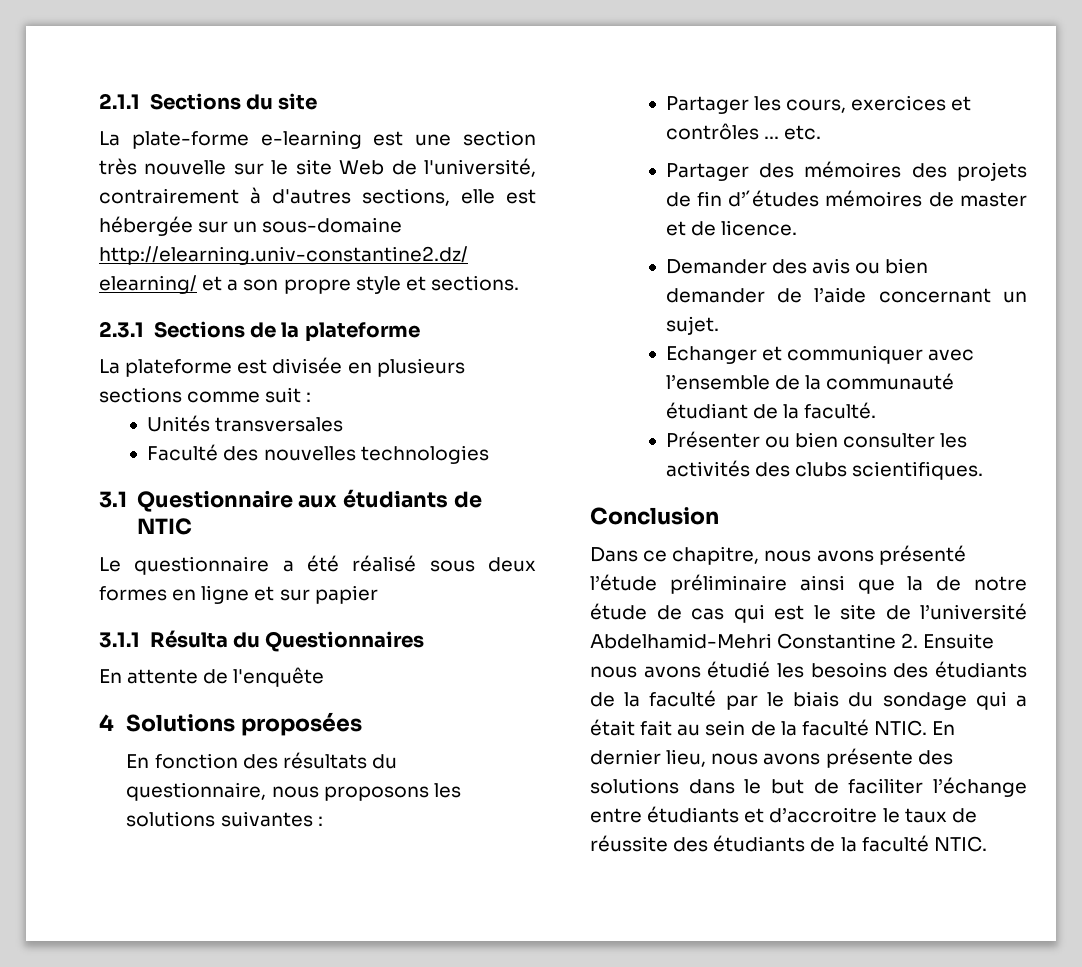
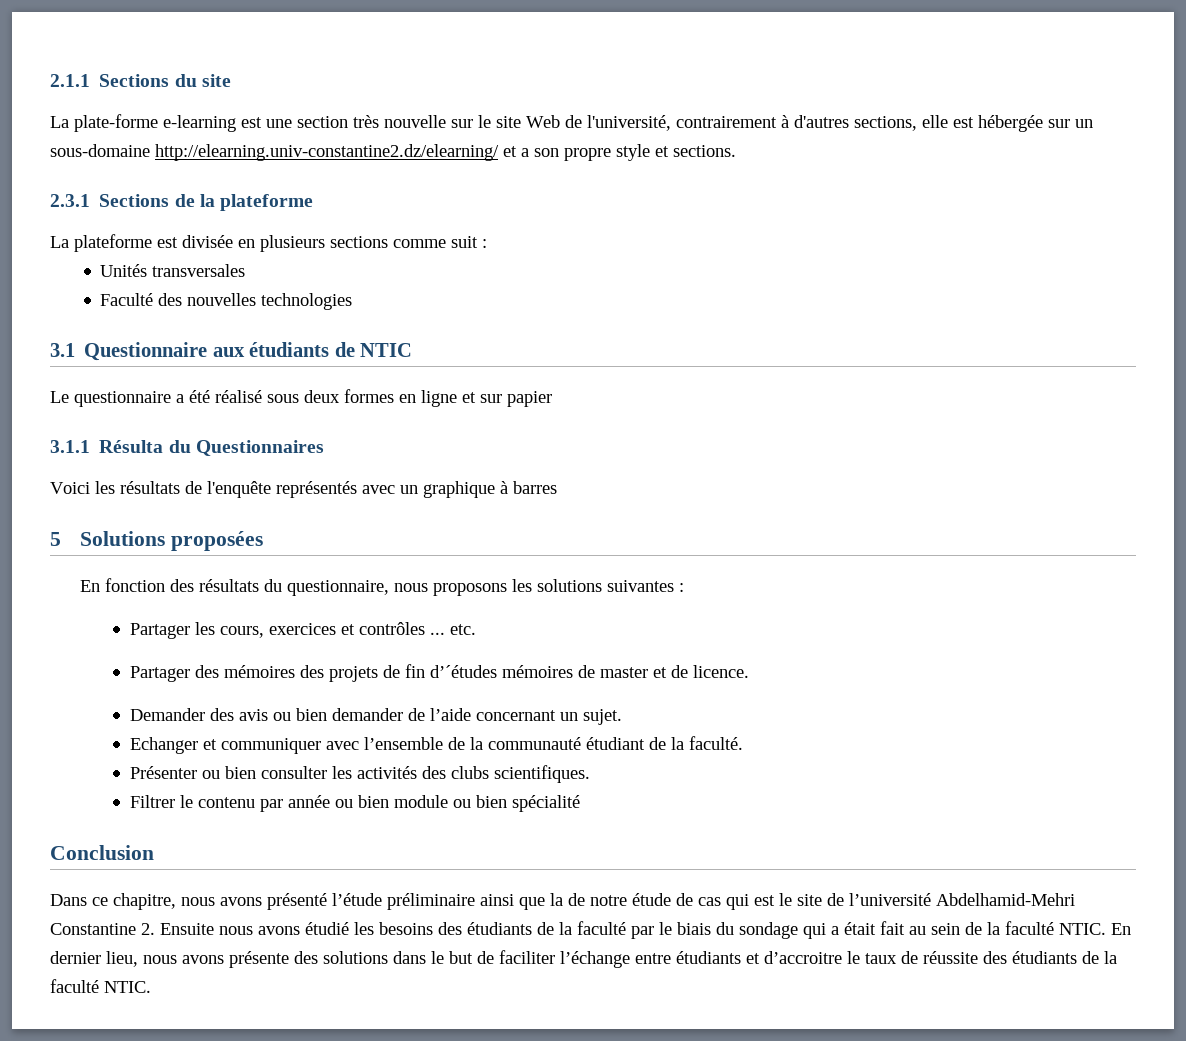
[99,669,199,684] En attente -> [50,481,180,494] Voici les résultats
[99,714,114,731] // 4 -> [276,481,557,498] [50,532,61,546] représentés avec un graphique à barres // 5
(984, 470) none -> [130,795,581,812] // Filtrer le contenu par année ou bien module ou bien spécialité

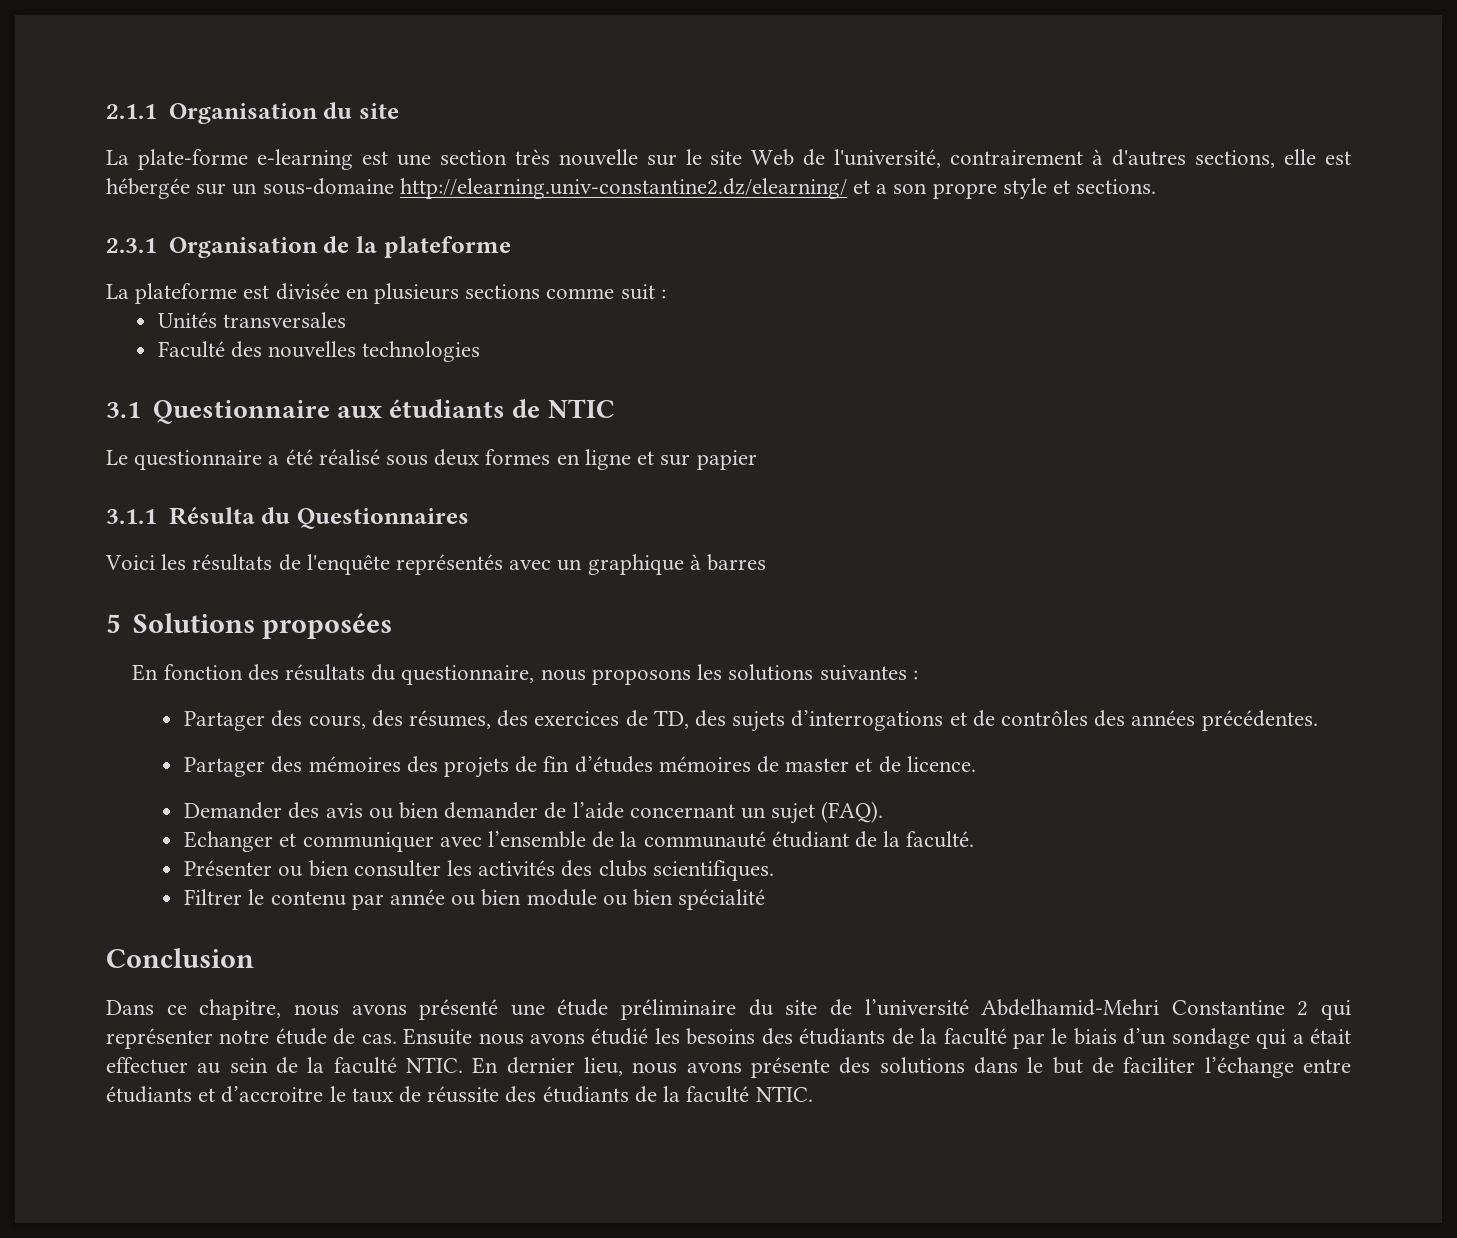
[99,74,170,87] Sections -> [168,103,318,124] Organisation
[99,194,170,207] Sections -> [168,237,318,258] Organisation
[195,622,477,638] les cours, exercices et contrôles ... etc. -> [271,710,1318,732] des cours, des résumes, des exercices de TD, des sujets d’interrogations et de contrôles des années précédentes.
[430,665,498,678] d’´études -> [574,756,653,773] d’études
[583,709,623,725] sujet. -> [771,801,884,824] sujet (FAQ).
[332,893,792,910] l’étude préliminaire ainsi que la de notre étude de cas qui est le -> [510,999,773,1020] une étude préliminaire du
[141,923,155,935] 2. -> [1297,1000,1351,1020] [106,1028,397,1049] 2 qui représenter notre étude de cas.
[716,922,734,935] du -> [1123,1028,1167,1045] d’un
[880,921,905,935] fait -> [106,1057,188,1074] effectuer

